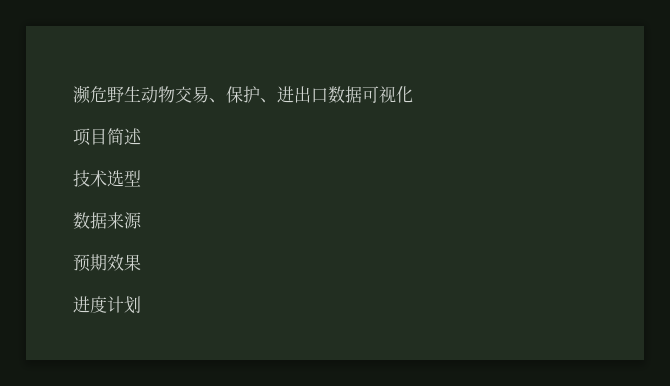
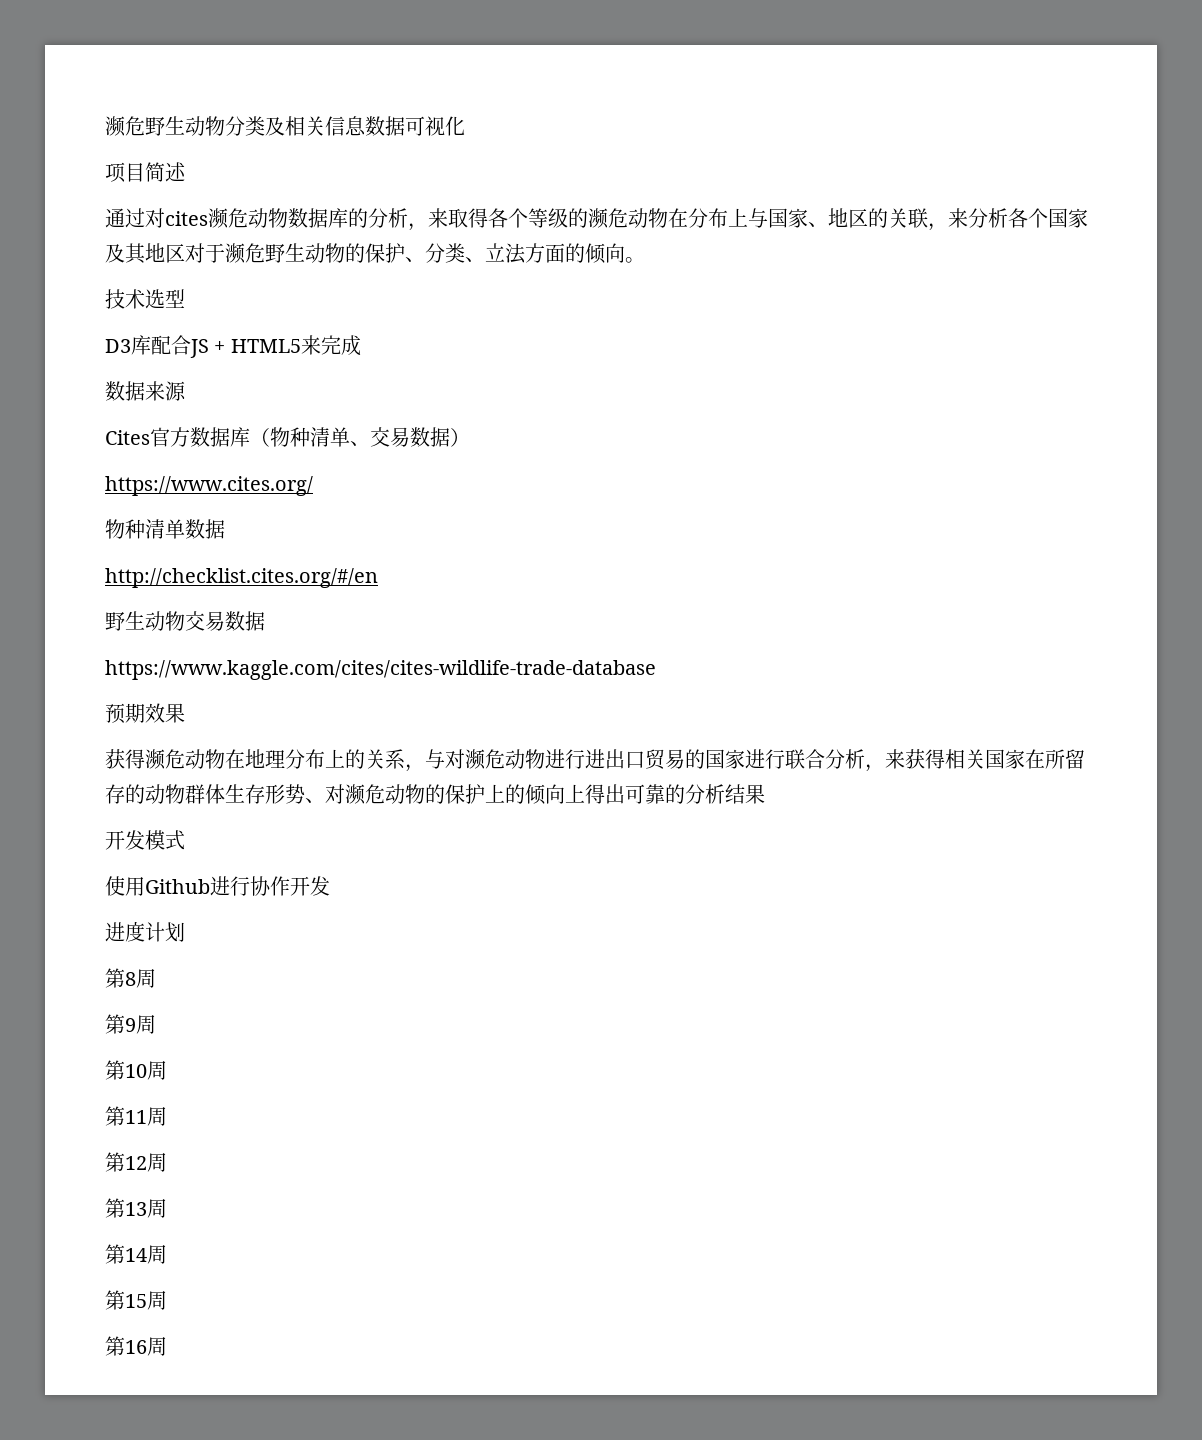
[73,85,328,104] 濒危野生动物交易、保护、进出口 -> [105,116,366,137] 濒危野生动物分类及相关信息
[73,170,141,187] [73,212,142,229] [73,254,141,272] [73,296,141,314] 技术选型 // 数据来源 // 预期效果 // 进度计划 -> [105,208,1088,231] [105,243,645,264] [105,289,185,309] [105,335,361,358] [105,381,186,401] [105,427,470,447] [105,476,313,496] [105,519,225,539] [105,568,378,588] [105,611,265,631] [105,660,656,680] [105,703,185,724] [105,749,1085,772] [105,784,765,805] [105,830,185,850] [105,876,330,896] [105,921,185,942] [105,968,156,988] [105,1014,156,1034] [105,1060,167,1080] [105,1106,167,1126] [105,1152,167,1172] [105,1198,167,1218] [105,1244,167,1264] [105,1290,167,1310] [105,1336,167,1356] 通过对cites濒危动物数据库的分析，来取得各个等级的濒危动物在分布上与国家、地区的关联，来分析各个国家及其地区对于濒危野生动物的保护、分类、立法方面的倾向。 // 技术选型 // D3库配合JS + HTML5来完成 // 数据来源 // Cites官方数据库（物种清单、交易数据） // https://www.cites.org/ // 物种清单数据 // http://checklist.cites.org/#/en // 野生动物交易数据 // https://www.kaggle.com/cites/cites-wildlife-trade-database // 预期效果 // 获得濒危动物在地理分布上的关系，与对濒危动物进行进出口贸易的国家进行联合分析，来获得相关国家在所留存的动物群体生存形势、对濒危动物的保护上的倾向上得出可靠的分析结果 // 开发模式 // 使用Github进行协作开发 // 进度计划 // 第8周 // 第9周 // 第10周 // 第11周 // 第12周 // 第13周 // 第14周 // 第15周 // 第16周

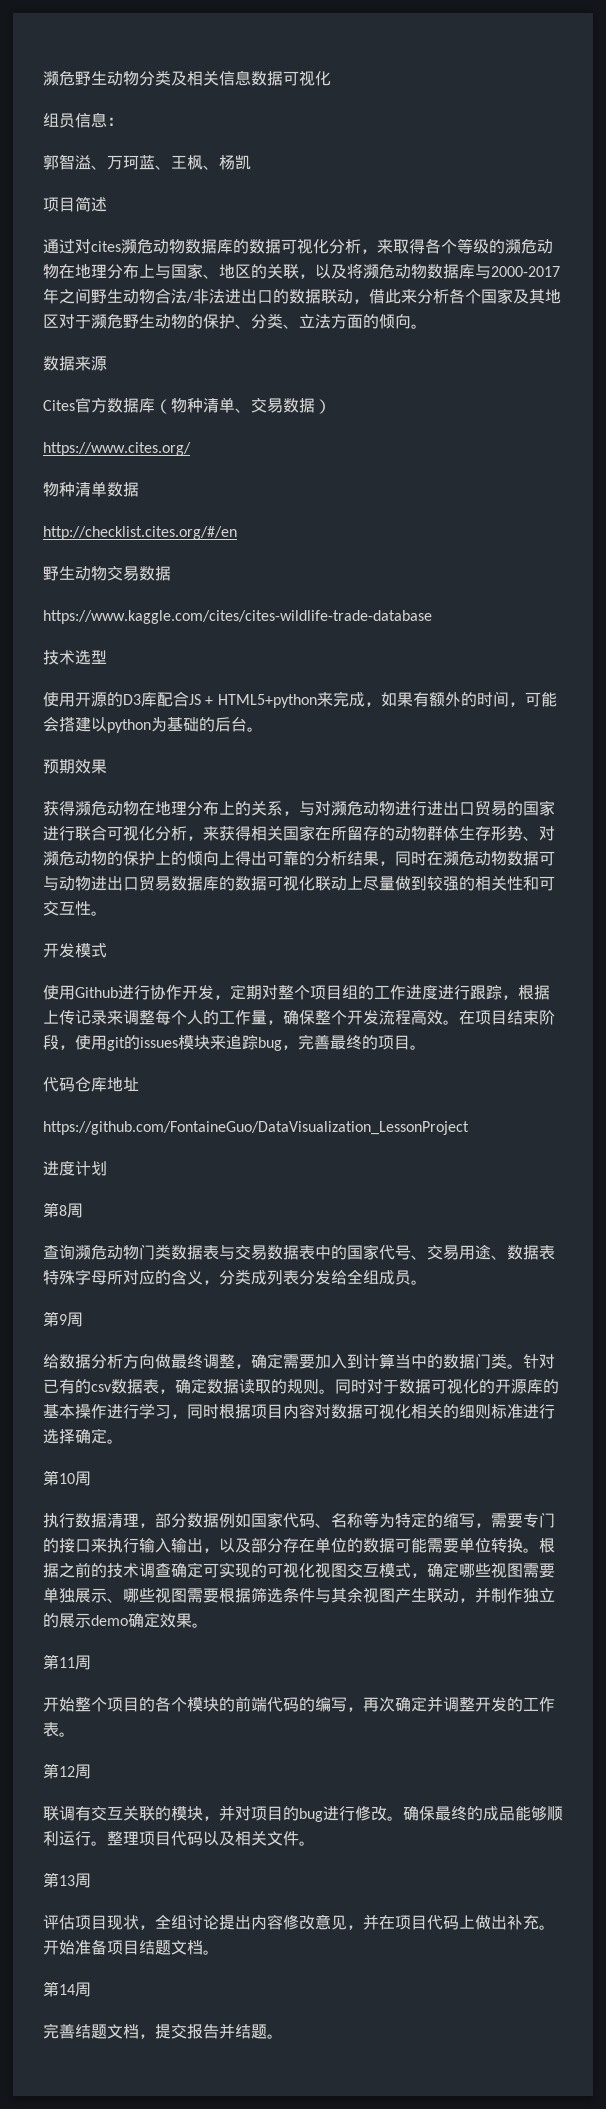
(465, 126) none -> [43,112,123,128] [43,154,251,170] // 组员信息： // 郭智溢、万珂蓝、王枫、杨凯
(368, 218) none -> [249,238,329,254] 数据可视化
(688, 218) none -> [75,264,107,279] 地理
(948, 227) none -> [315,263,560,279] [43,288,401,304] 以及将濒危动物数据库与2000-2017年之间野生动物合法/非法进出口的数据联动，借此
[105,289,185,309] [105,335,361,358] // 技术选型 // D3库配合JS + HTML5来完成 -> (427, 326) none
(656, 670) none -> [43,650,107,665] [43,691,557,708] [43,716,263,733] // 技术选型 // 使用开源的D3库配合JS + HTML5+python来完成，如果有额外的时间，可能会搭建以python为基础的后台。
(825, 759) none -> [107,825,155,841] 可视化
(765, 794) none -> [379,850,555,866] [43,875,555,891] [43,901,107,916] ，同时在濒危动物数据可与动物进出口贸易数据库的数据可视化联动上尽量做到较强的相关性和可交互性。
[105,921,185,942] [105,968,156,988] [105,1014,156,1034] [105,1060,167,1080] [105,1106,167,1126] [105,1152,167,1172] [105,1198,167,1218] [105,1244,167,1264] [105,1290,167,1310] [105,1336,167,1356] // 进度计划 // 第8周 // 第9周 // 第10周 // 第11周 // 第12周 // 第13周 // 第14周 // 第15周 // 第16周 -> [214,984,550,1000] [43,1009,555,1025] [43,1034,426,1051] [43,1077,139,1092] [43,1121,469,1135] [43,1161,107,1176] [43,1202,83,1218] [43,1244,555,1260] [43,1269,427,1285] [43,1311,83,1327] [43,1353,555,1369] [43,1378,559,1394] [43,1403,555,1419] [43,1428,123,1444] [43,1470,91,1486] [43,1512,555,1528] [43,1537,555,1553] [43,1562,555,1578] [43,1587,555,1603] [43,1612,208,1628] [43,1654,91,1670] [43,1696,555,1712] [43,1722,75,1737] [43,1763,91,1779] [43,1805,563,1822] [43,1831,315,1846] [43,1872,91,1888] [43,1914,555,1930] [43,1939,219,1955] [43,1981,91,1997] [43,2023,283,2039] ，定期对整个项目组的工作进度进行跟踪，根据上传记录来调整每个人的工作量，确保整个开发流程高效。在项目结束阶段，使用git的issues模块来追踪bug，完善最终的项目。 // 代码仓库地址 // https://github.com/FontaineGuo/DataVisualization_LessonProject // 进度计划 // 第8周 // 查询濒危动物门类数据表与交易数据表中的国家代号、交易用途、数据表特殊字母所对应的含义，分类成列表分发给全组成员。 // 第9周 // 给数据分析方向做最终调整，确定需要加入到计算当中的数据门类。针对已有的csv数据表，确定数据读取的规则。同时对于数据可视化的开源库的基本操作进行学习，同时根据项目内容对数据可视化相关的细则标准进行选择确定。 // 第10周 // 执行数据清理，部分数据例如国家代码、名称等为特定的缩写，需要专门的接口来执行输入输出，以及部分存在单位的数据可能需要单位转换。根据之前的技术调查确定可实现的可视化视图交互模式，确定哪些视图需要单独展示、哪些视图需要根据筛选条件与其余视图产生联动，并制作独立的展示demo确定效果。 // 第11周 // 开始整个项目的各个模块的前端代码的编写，再次确定并调整开发的工作表。 // 第12周 // 联调有交互关联的模块，并对项目的bug进行修改。确保最终的成品能够顺利运行。整理项目代码以及相关文件。 // 第13周 // 评估项目现状，全组讨论提出内容修改意见，并在项目代码上做出补充。开始准备项目结题文档。 // 第14周 // 完善结题文档，提交报告并结题。

